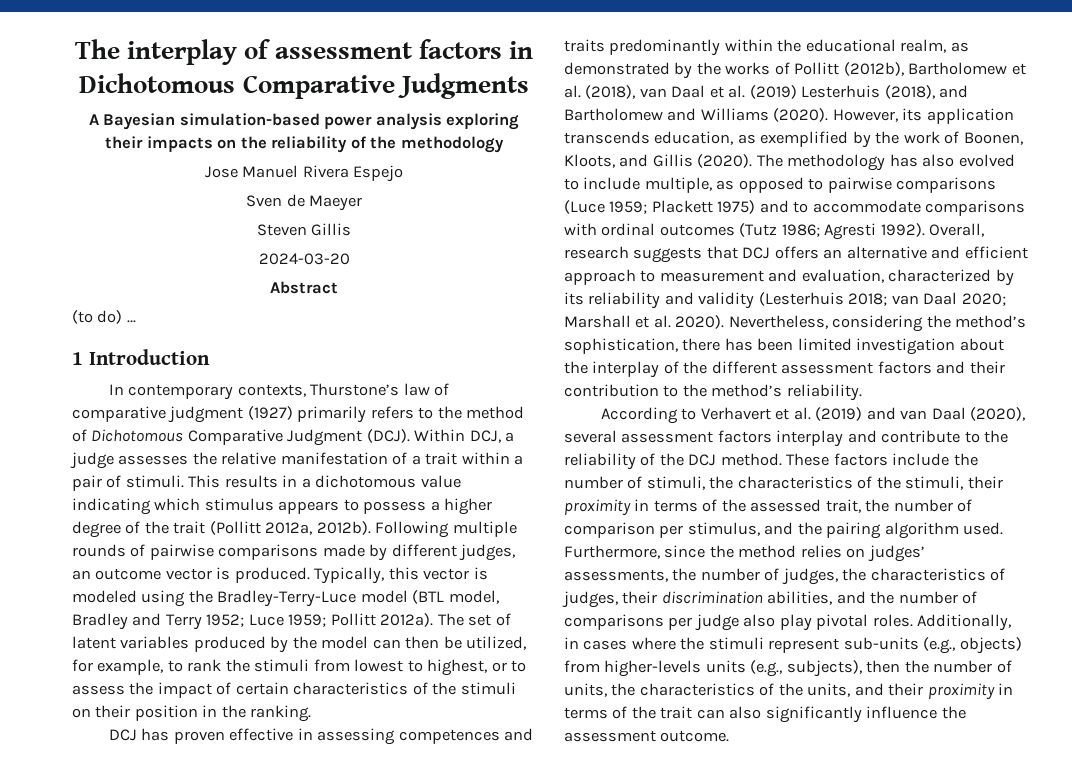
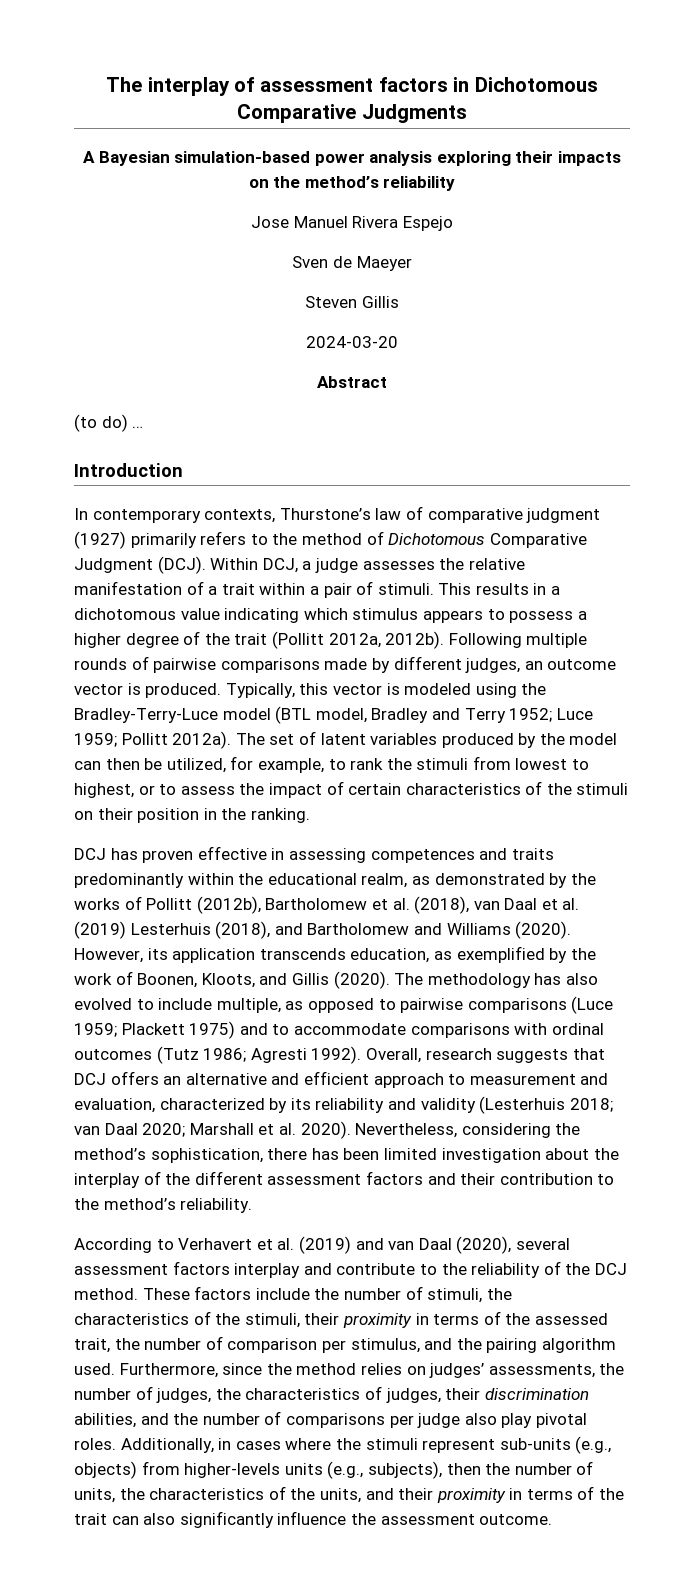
[271,136,504,153] reliability of the methodology -> [304,176,456,191] method’s reliability
[72,352,83,365] 1 -> (144, 427) none

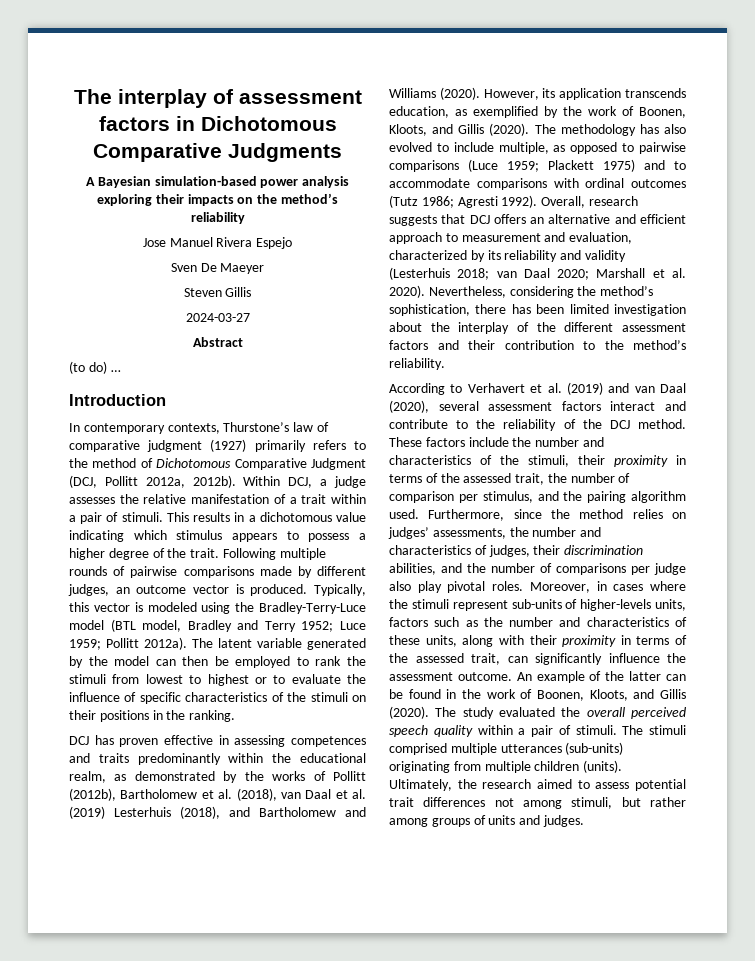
[333,256,352,268] de -> [200,263,217,272] De
[306,336,398,348] 2024-03-20 -> [185,313,250,322] 2024-03-27
[157,556,206,574] (DCJ). -> [69,475,236,488] (DCJ, Pollitt 2012a, 2012b).
[234,631,445,649] trait (Pollitt 2012a, 2012b). -> [190,548,220,558] trait.
[269,731,514,748] set of latent variables produced -> [218,638,366,650] latent variable generated
[166,756,324,773] utilized, for example, -> [235,656,291,668] employed
[74,783,134,798] highest, -> [207,674,249,686] highest
[180,781,402,798] assess the impact of certain -> [291,674,366,684] [69,692,181,704] evaluate the influence of specific
[137,808,200,823] position -> [99,710,149,722] positions
[234,1263,301,1278] interplay -> [610,401,656,411] interact
[405,1286,512,1303] of stimuli, the -> [582,437,604,447] and
[135,1386,241,1403] of judges, the -> [580,527,602,537] and
[120,1438,214,1453] Additionally, -> [529,582,590,593] Moreover,
[575,1436,612,1454] [74,1461,594,1479] [74,1486,625,1503] [74,1513,176,1525] (e.g., objects) from higher-levels units (e.g., subjects), then the number of units, the characteristics of the units, and their proximity in terms of the trait can also -> [565,599,686,611] [389,617,687,627] [389,635,687,647] [389,653,528,665] of higher-levels units, factors such as the number and characteristics of these units, along with their proximity in terms of the assessed trait, can
(553, 1519) none -> [516,671,686,683] [389,689,686,701] [389,706,686,719] [389,725,686,737] [389,742,624,755] [389,760,623,773] [389,779,686,791] [389,797,686,809] [389,815,584,827] An example of the latter can be found in the work of Boonen, Kloots, and Gillis (2020). The study evaluated the overall perceived speech quality within a pair of stimuli. The stimuli comprised multiple utterances (sub-units) originating from multiple children (units). Ultimately, the research aimed to assess potential trait differences not among stimuli, but rather among groups of units and judges.

